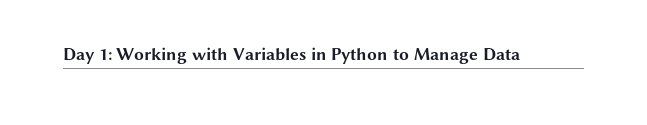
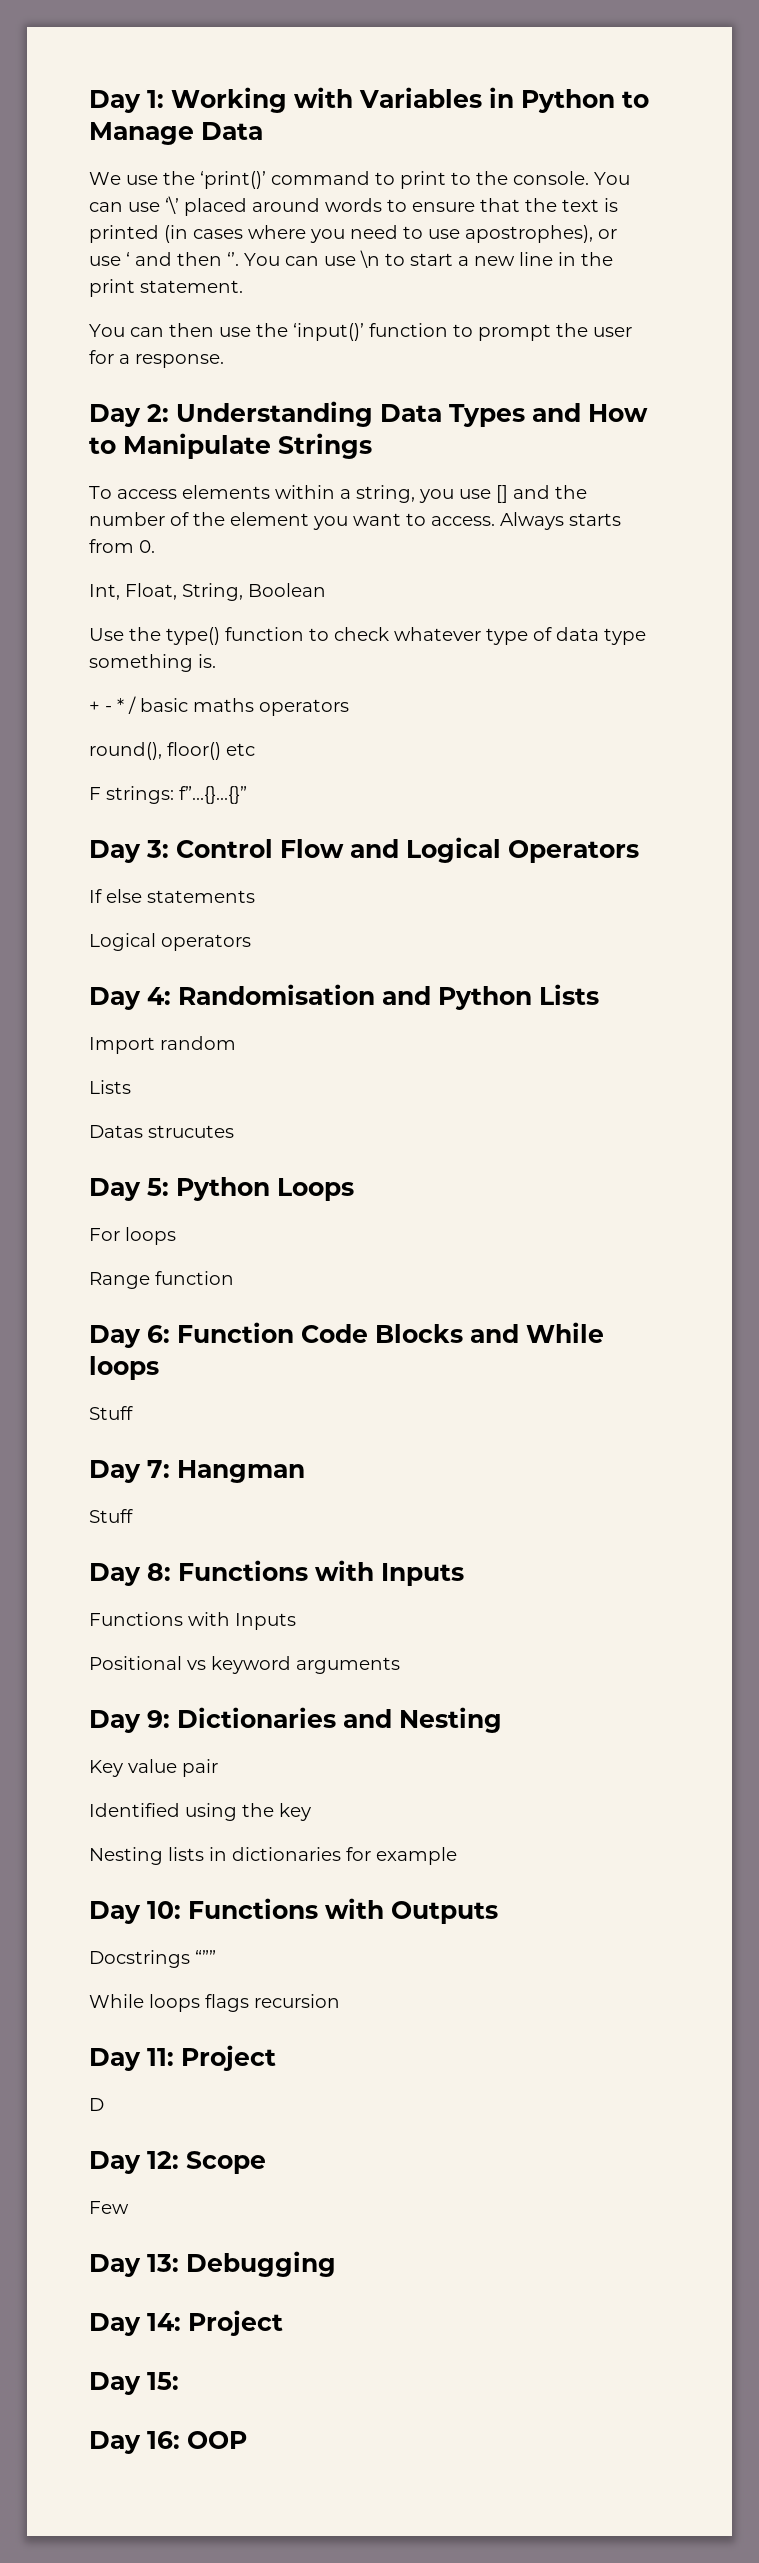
(520, 54) none -> [89,171,630,189] [89,196,618,216] [89,225,617,243] [89,250,613,268] [89,279,243,297] [89,323,632,341] [89,350,224,368] [89,401,648,427] [89,433,372,459] [89,485,587,503] [89,512,621,530] [89,539,155,553] [89,583,326,601] [89,627,646,645] [89,654,216,672] [89,696,349,716] [89,742,255,760] [89,786,247,804] [89,837,639,863] [89,889,255,903] [89,933,251,951] [89,984,599,1010] [89,1036,236,1054] [89,1080,131,1094] [89,1125,234,1138] [89,1177,354,1201] [89,1227,176,1245] [89,1271,234,1289] [89,1322,604,1348] [89,1356,159,1380] [89,1406,133,1420] [89,1460,305,1483] [89,1509,133,1523] [89,1560,464,1586] [89,1612,296,1630] [89,1656,400,1674] [89,1707,502,1733] [89,1759,218,1777] [89,1803,311,1821] [89,1847,457,1865] [89,1898,498,1924] [89,1950,216,1968] [89,1994,340,2012] [89,2045,276,2071] [89,2098,104,2111] [89,2151,266,2174] [89,2201,129,2214] [89,2251,336,2277] [89,2310,283,2336] [89,2372,179,2395] [89,2431,247,2454] // We use the ‘print()’ command to print to the console. You can use ‘\’ placed around words to ensure that the text is printed (in cases where you need to use apostrophes), or use ‘ and then ‘’. You can use \n to start a new line in the print statement. // You can then use the ‘input()’ function to prompt the user for a response. // Day 2: Understanding Data Types and How to Manipulate Strings // To access elements within a string, you use [] and the number of the element you want to access. Always starts from 0. // Int, Float, String, Boolean // Use the type() function to check whatever type of data type something is. // + - * / basic maths operators // round(), floor() etc // F strings: f”…{}…{}” // Day 3: Control Flow and Logical Operators // If else statements // Logical operators // Day 4: Randomisation and Python Lists // Import random // Lists // Datas strucutes // Day 5: Python Loops // For loops // Range function // Day 6: Function Code Blocks and While loops // Stuff // Day 7: Hangman // Stuff // Day 8: Functions with Inputs // Functions with Inputs // Positional vs keyword arguments // Day 9: Dictionaries and Nesting // Key value pair // Identified using the key // Nesting lists in dictionaries for example // Day 10: Functions with Outputs // Docstrings “”” // While loops flags recursion // Day 11: Project // D // Day 12: Scope // Few // Day 13: Debugging // Day 14: Project // Day 15: // Day 16: OOP

